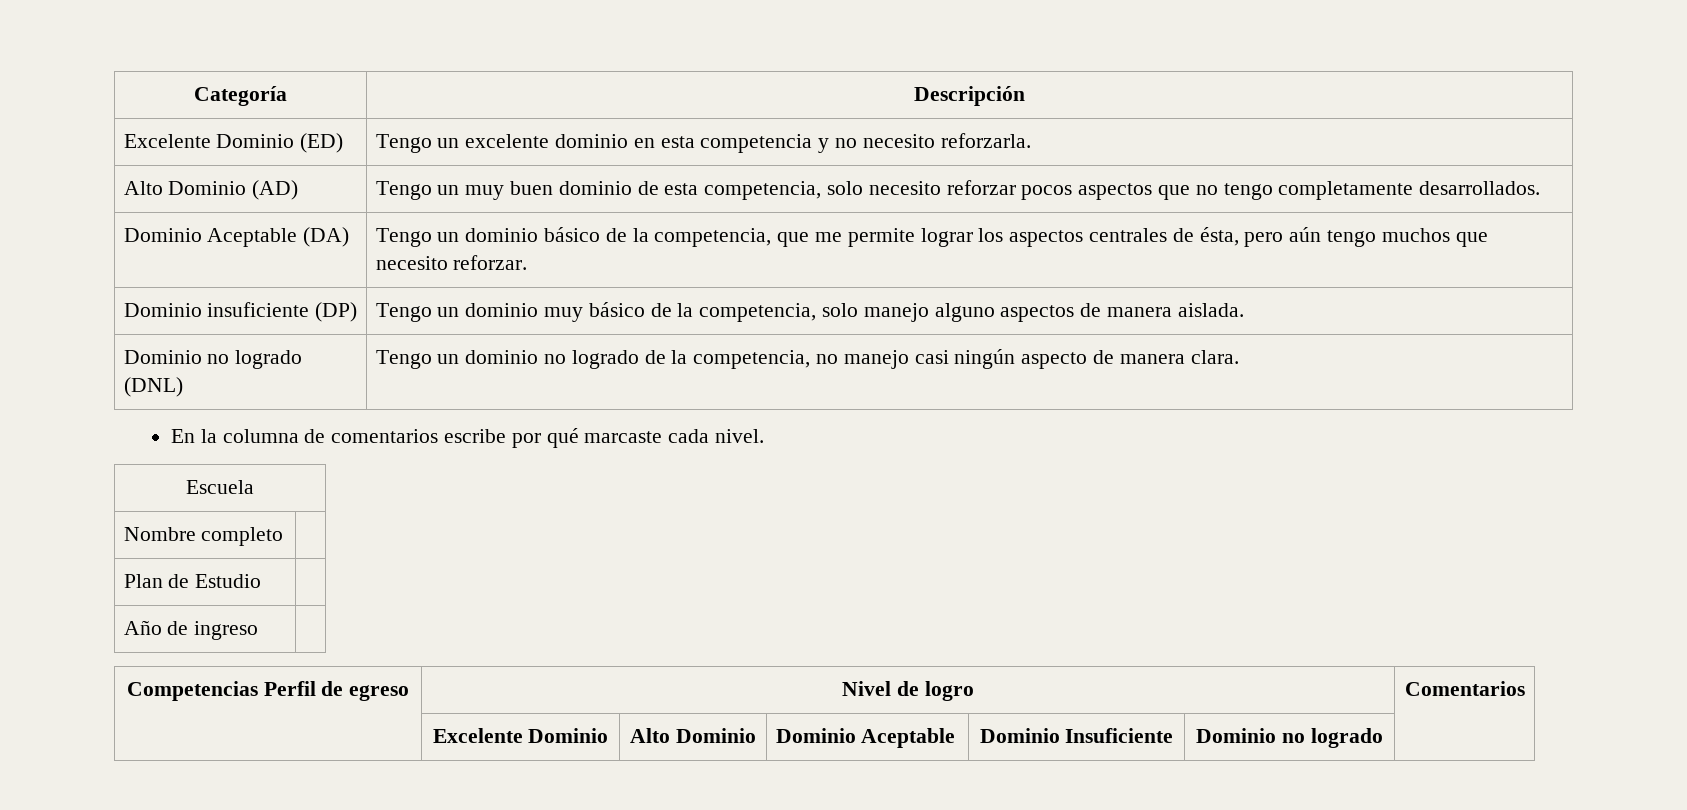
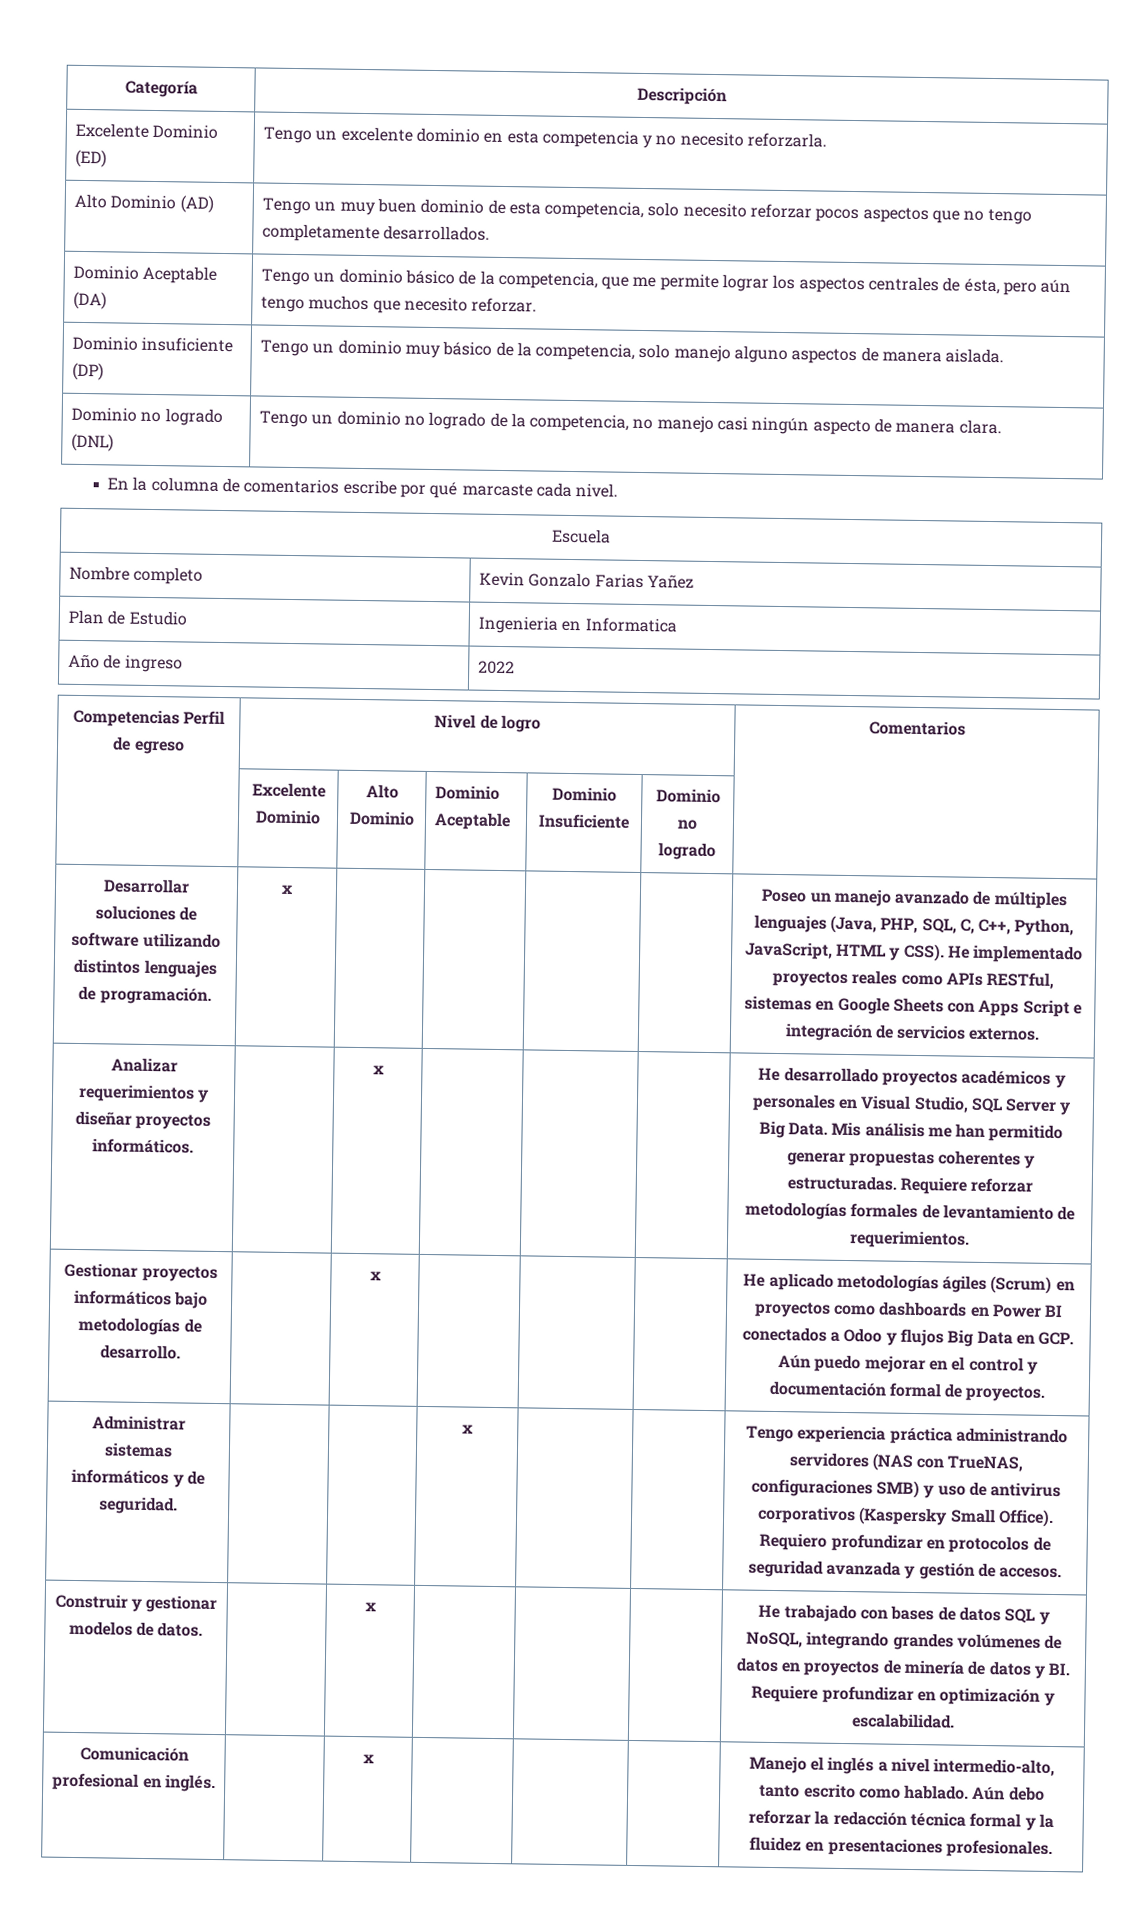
(284, 536) none -> [478,571,694,589] Kevin Gonzalo Farias Yañez
(262, 581) none -> [477,615,677,634] Ingenieria en Informatica
(259, 630) none -> [477,660,515,675] 2022
(1383, 738) none -> [103,878,190,894] [94,905,198,921] [71,931,221,949] [73,958,217,978] [78,985,212,1005] [281,884,294,895] [761,888,1068,910] [753,914,1075,937] [744,941,1084,964] [771,970,1055,989] [743,995,1083,1018] [784,1023,1041,1042] [110,1057,178,1073] [77,1083,210,1103] [74,1110,212,1130] [92,1138,194,1154] [372,1065,385,1075] [758,1067,1066,1089] [751,1093,1072,1116] [758,1120,1064,1143] [786,1150,1036,1169] [786,1175,1034,1195] [744,1201,1076,1221] [848,1230,970,1249] [64,1262,218,1283] [73,1289,209,1309] [78,1317,202,1336] [99,1344,181,1360] [369,1271,382,1281] [743,1272,1075,1294] [753,1301,1064,1318] [741,1326,1075,1347] [778,1354,1038,1375] [768,1380,1046,1402] [92,1415,186,1431] [104,1442,173,1458] [71,1468,205,1488] [98,1496,178,1515] [462,1424,474,1434] [746,1425,1068,1445] [788,1452,1024,1472] [750,1478,1062,1499] [757,1505,1054,1527] [759,1532,1051,1554] [747,1559,1063,1580] [54,1593,218,1614] [68,1620,204,1637] [364,1602,377,1612] [758,1604,1050,1625] [745,1631,1063,1651] [735,1657,1071,1679] [751,1684,1055,1707] [851,1713,955,1729] [79,1746,189,1762] [52,1772,216,1793] [362,1754,375,1764] [748,1755,1056,1777] [759,1783,1045,1801] [748,1809,1054,1831] [749,1836,1053,1859] // Desarrollar soluciones de software utilizando distintos lenguajes de programación. | x | | | | | Poseo un manejo avanzado de múltiples lenguajes (Java, PHP, SQL, C, C++, Python, JavaScript, HTML y CSS). He implementado proyectos reales como APIs RESTful, sistemas en Google Sheets con Apps Script e integración de servicios externos. // Analizar requerimientos y diseñar proyectos informáticos. | | x | | | | He desarrollado proyectos académicos y personales en Visual Studio, SQL Server y Big Data. Mis análisis me han permitido generar propuestas coherentes y estructuradas. Requiere reforzar metodologías formales de levantamiento de requerimientos. // Gestionar proyectos informáticos bajo metodologías de desarrollo. | | x | | | | He aplicado metodologías ágiles (Scrum) en proyectos como dashboards en Power BI conectados a Odoo y flujos Big Data en GCP. Aún puedo mejorar en el control y documentación formal de proyectos. // Administrar sistemas informáticos y de seguridad. | | | x | | | Tengo experiencia práctica administrando servidores (NAS con TrueNAS, configuraciones SMB) y uso de antivirus corporativos (Kaspersky Small Office). Requiero profundizar en protocolos de seguridad avanzada y gestión de accesos. // Construir y gestionar modelos de datos. | | x | | | | He trabajado con bases de datos SQL y NoSQL, integrando grandes volúmenes de datos en proyectos de minería de datos y BI. Requiere profundizar en optimización y escalabilidad. // Comunicación profesional en inglés. | | x | | | | Manejo el inglés a nivel intermedio-alto, tanto escrito como hablado. Aún debo reforzar la redacción técnica formal y la fluidez en presentaciones profesionales.

